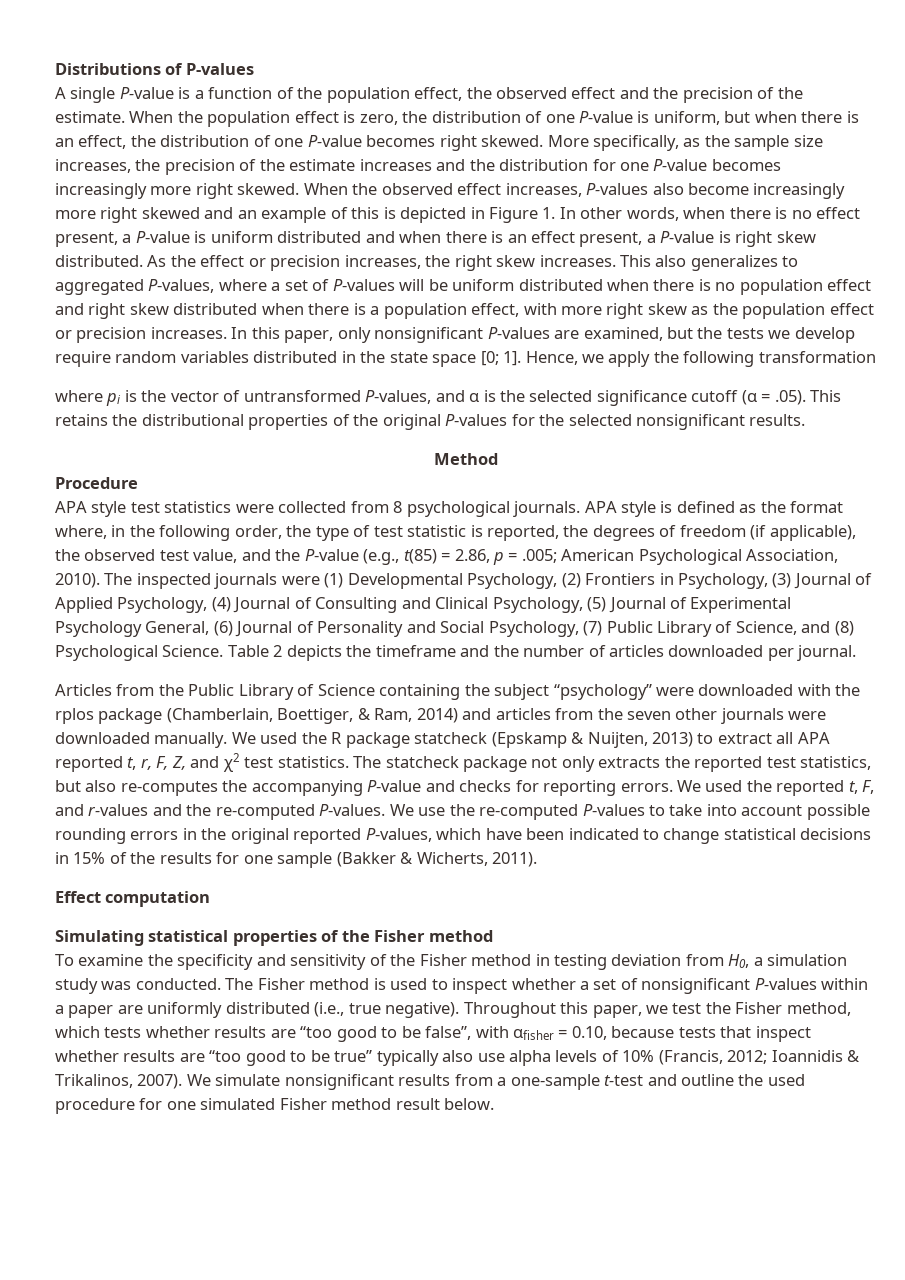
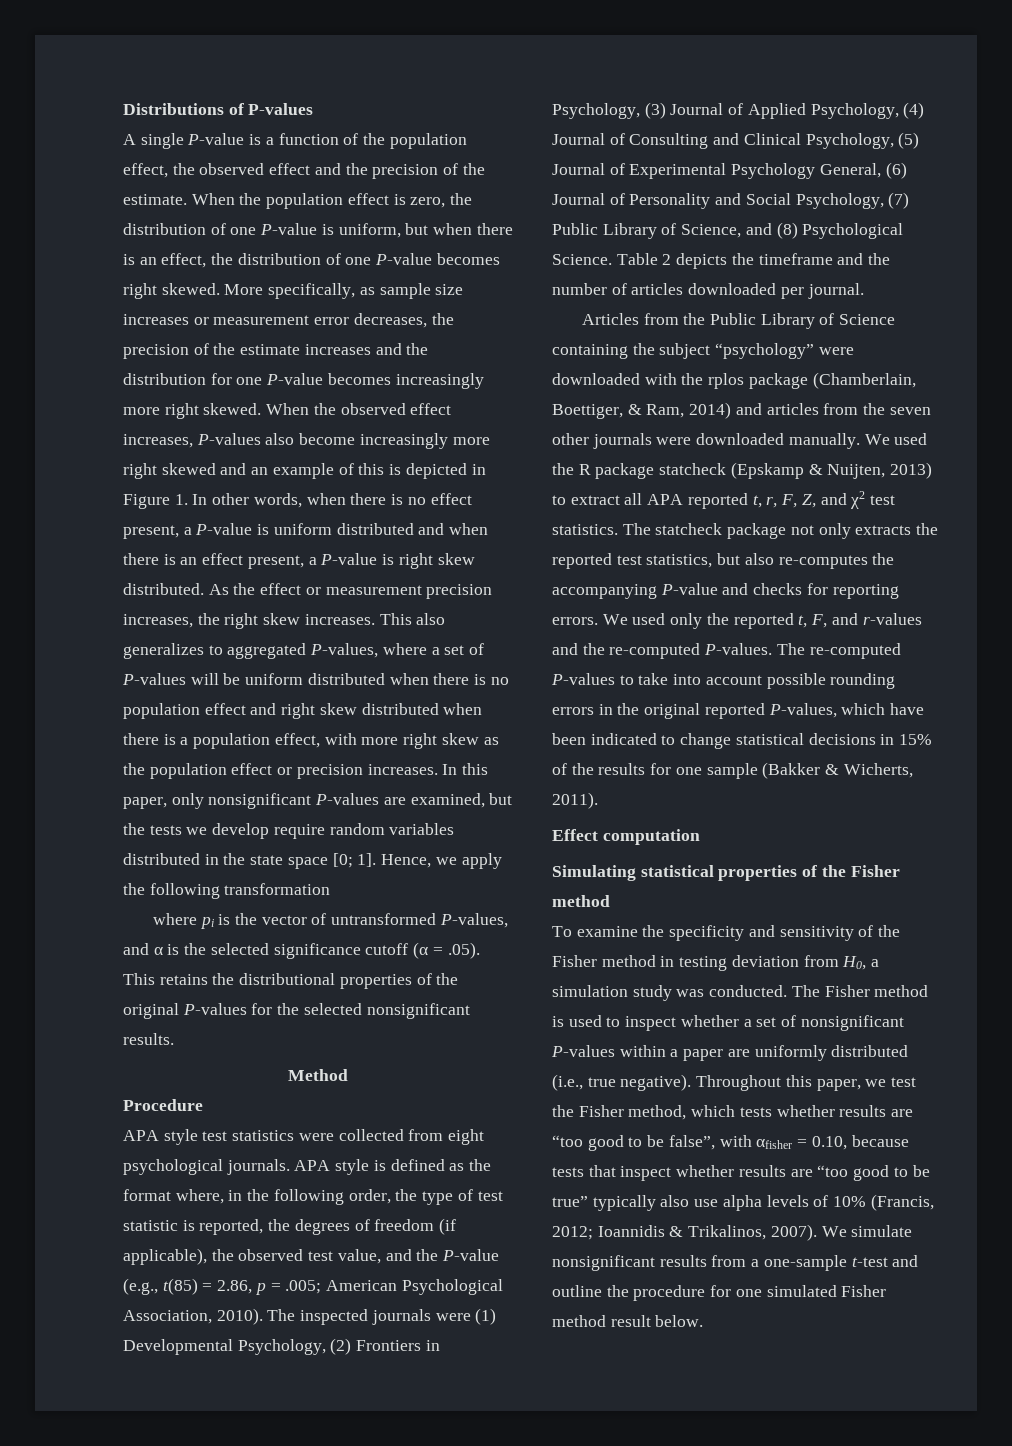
[704,135,730,147] the -> (375, 291) none
[55,159,131,173] increases, -> [123,313,427,328] increases or measurement error decreases,
(266, 262) none -> [325,585,422,595] measurement
[393,501,403,513] 8 -> [448,1129,485,1145] eight
(743, 786) none -> [670,613,703,629] only
[389,804,475,816] We use the -> [776,643,805,655] The
[767,1074,805,1086] used -> (629, 1291) none

